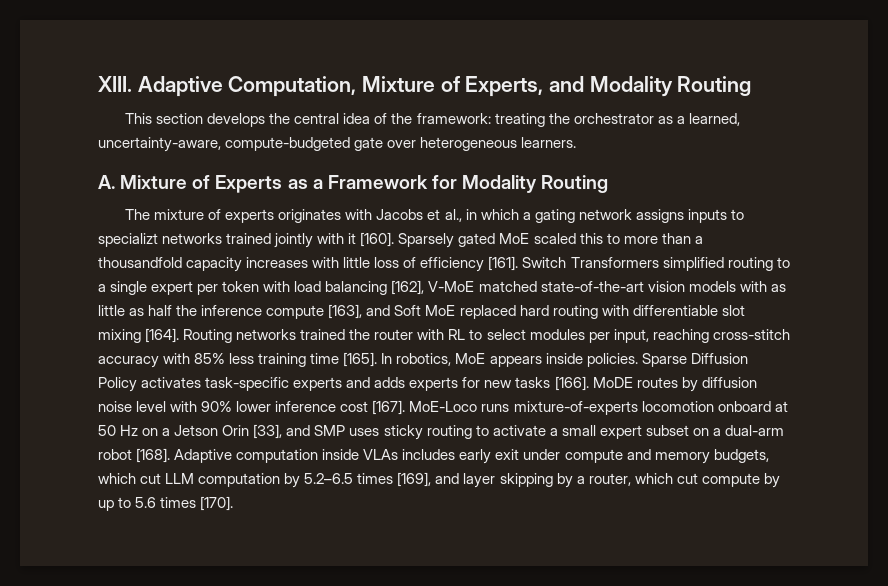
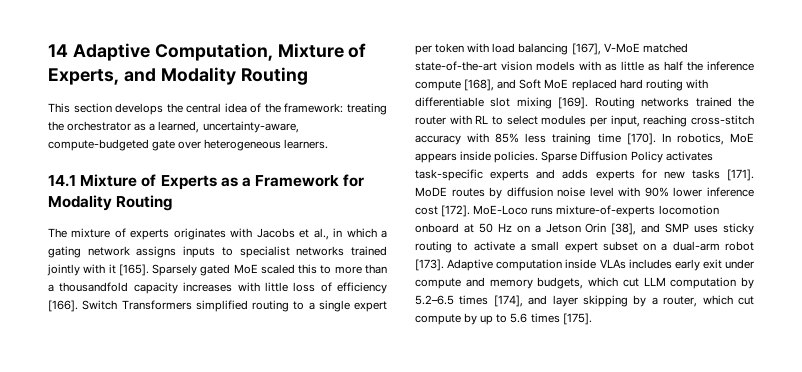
[98,76,132,92] XIII. -> [48,44,68,57] 14
[98,175,115,189] A. -> [48,175,76,187] 14.1
[98,233,158,247] specializt -> [239,246,290,258] specialist
[360,232,395,247] [160]. -> [118,264,149,276] [165].
[488,256,519,271] [161]. -> [48,300,78,312] [166].
[391,280,425,295] [162], -> [571,43,601,55] [167],
[328,304,363,319] [163], -> [464,79,495,91] [168],
[145,328,180,343] [164]. -> [558,97,589,109] [169].
[343,352,378,367] [165]. -> [626,133,656,145] [170].
[554,376,589,391] [166]. -> [727,169,754,181] [171].
[372,400,406,415] [167]. -> [441,205,471,217] [172].
[253,424,283,439] [33], -> [611,223,637,235] [38],
[136,448,171,463] [168]. -> [415,259,444,271] [173].
[397,472,432,487] [169], -> [493,295,523,307] [174],
[200,496,234,511] [170]. -> [562,313,592,325] [175].

